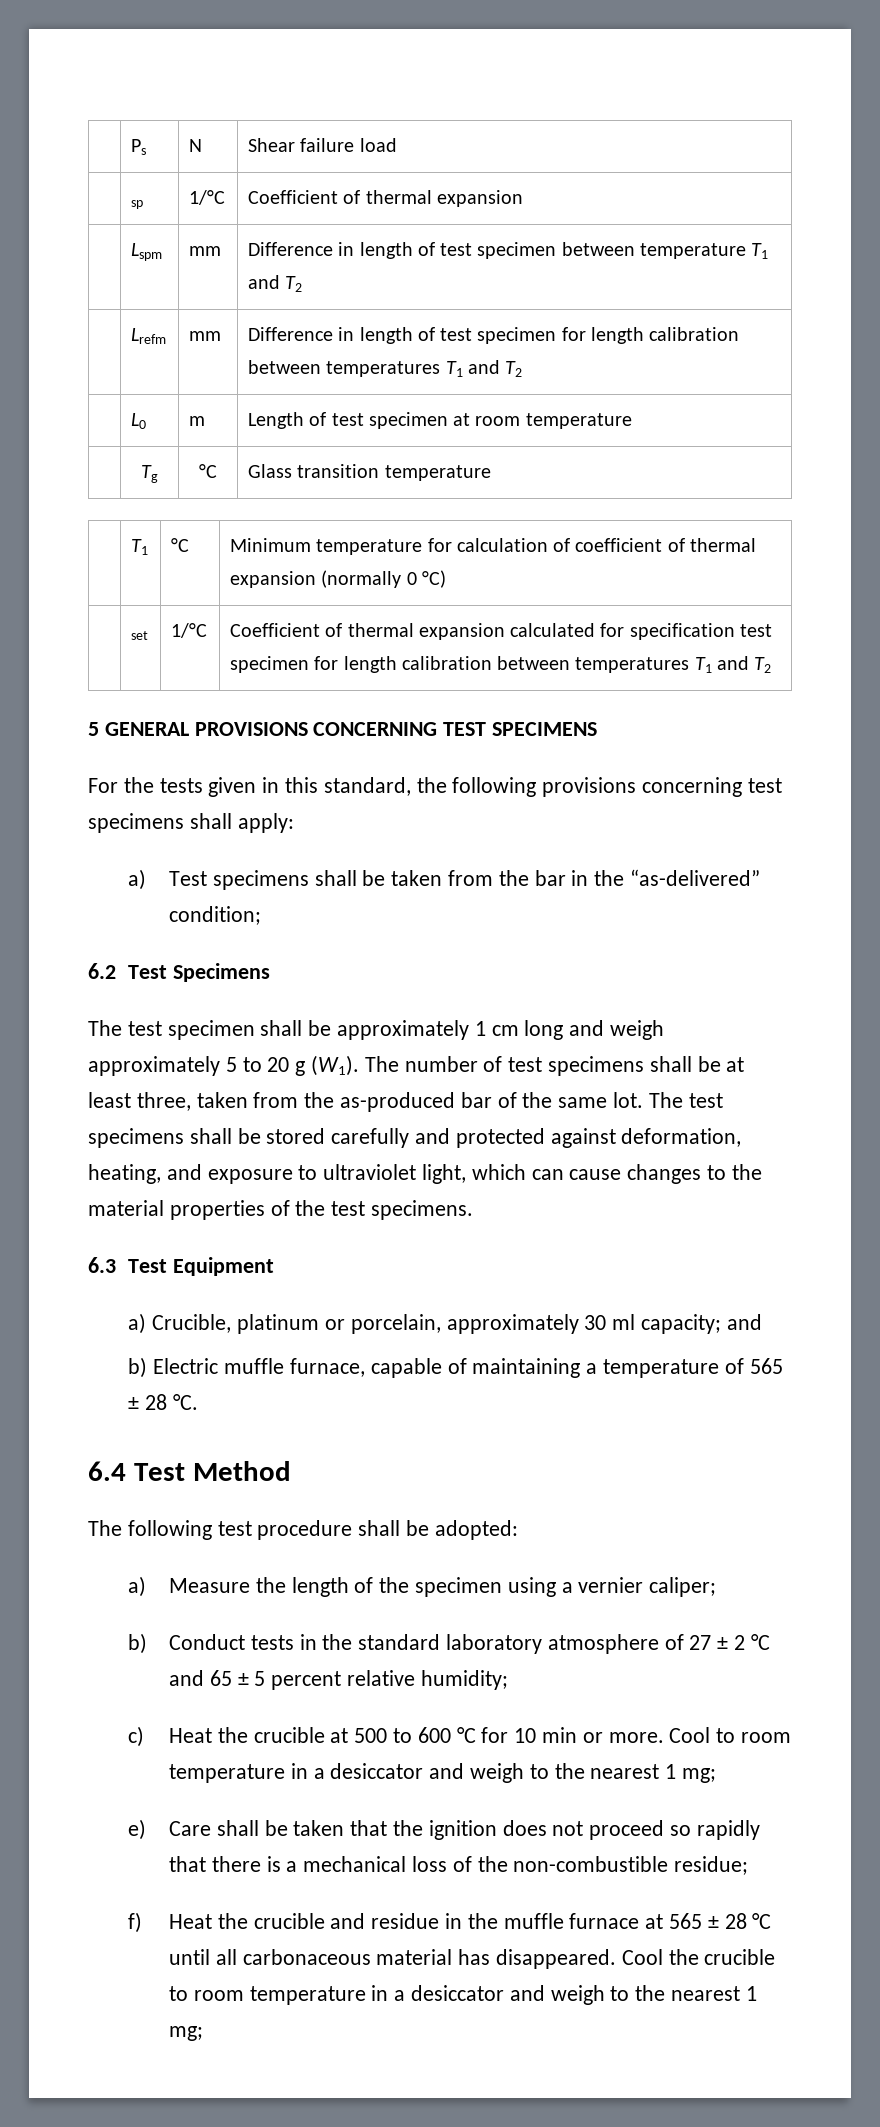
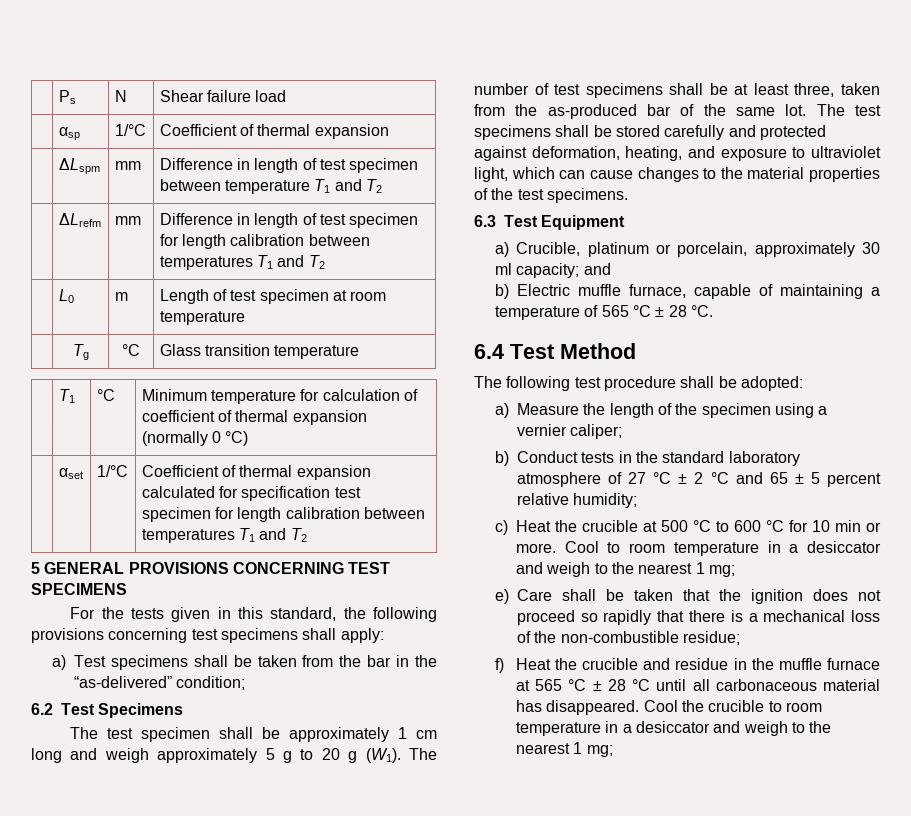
[131,200,144,209] sp -> [58,127,80,140] αsp
[131,243,163,261] Lspm -> [58,158,100,174] ΔLspm
[131,328,167,344] Lrefm -> [58,213,101,227] ΔLrefm
[131,631,149,640] set -> [58,468,83,479] αset
(237, 1064) none -> [283,751,292,763] g
(783, 1366) none -> [632,305,651,317] °C
(712, 1642) none -> [653,472,672,484] °C
(388, 1735) none -> [692,520,711,532] °C
(703, 1921) none -> [568,679,587,691] °C

